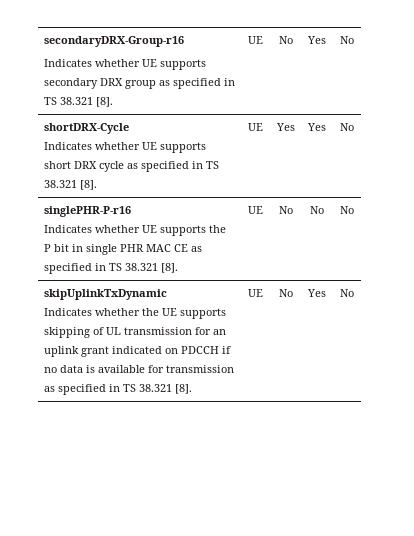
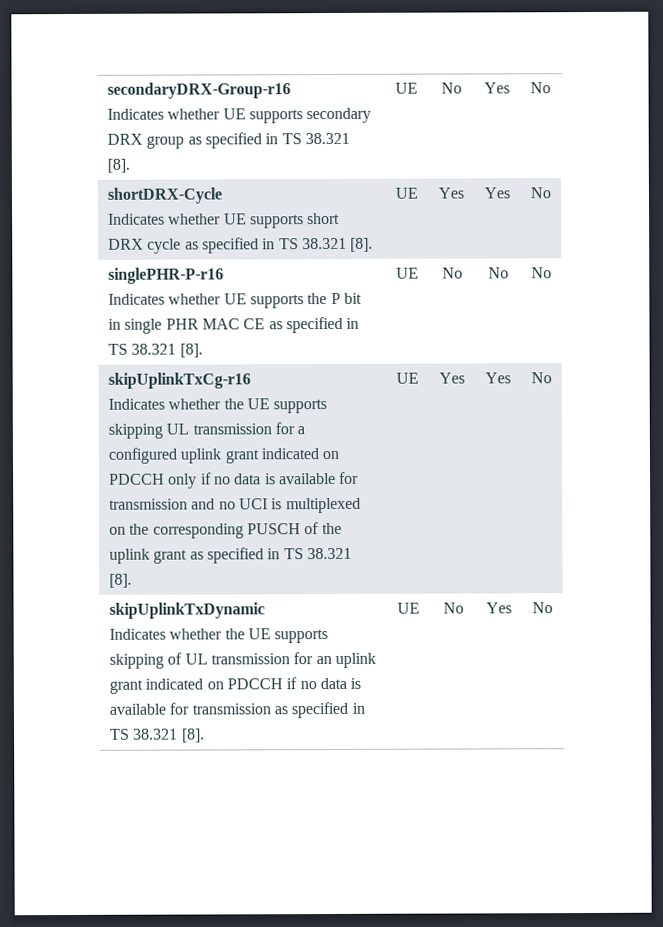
(354, 210) none -> [108,372,252,389] [108,398,328,414] [108,422,306,439] [108,447,340,464] [109,471,360,489] [109,497,361,514] [109,522,342,539] [109,547,353,564] [109,573,133,588] [396,372,419,384] [439,372,465,384] [485,372,511,384] [531,372,552,384] // skipUplinkTxCg-r16 // Indicates whether the UE supports skipping UL transmission for a configured uplink grant indicated on PDCCH only if no data is available for transmission and no UCI is multiplexed on the corresponding PUSCH of the uplink grant as specified in TS 38.321 [8]. | UE | Yes | Yes | No

